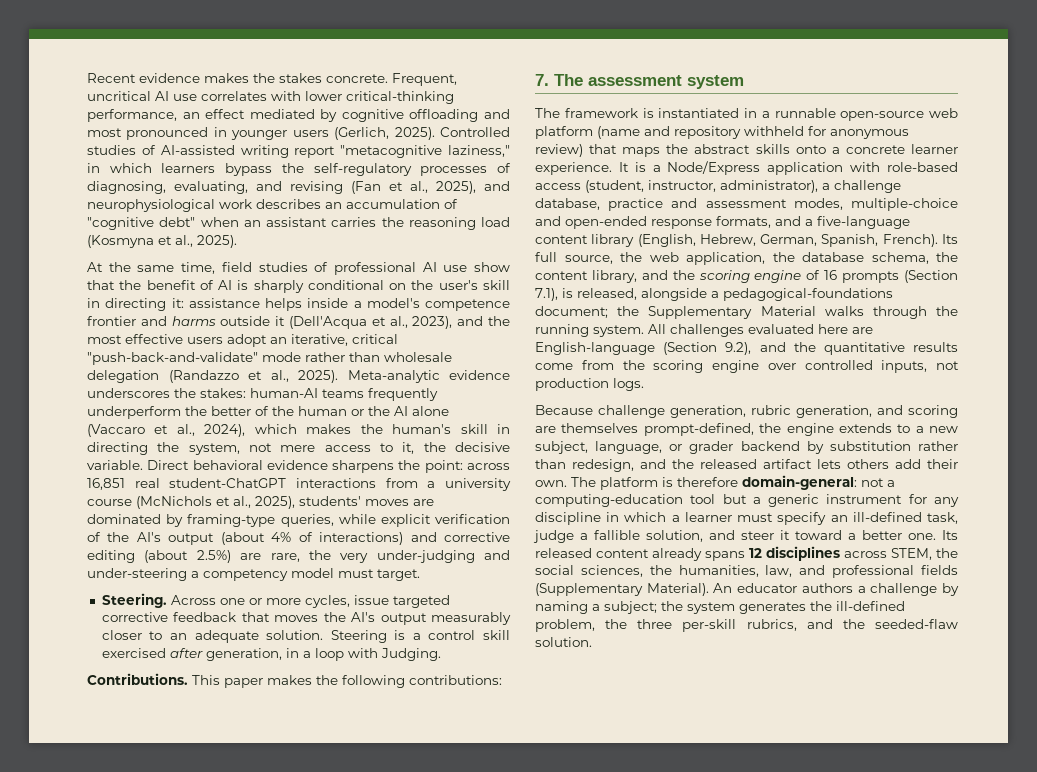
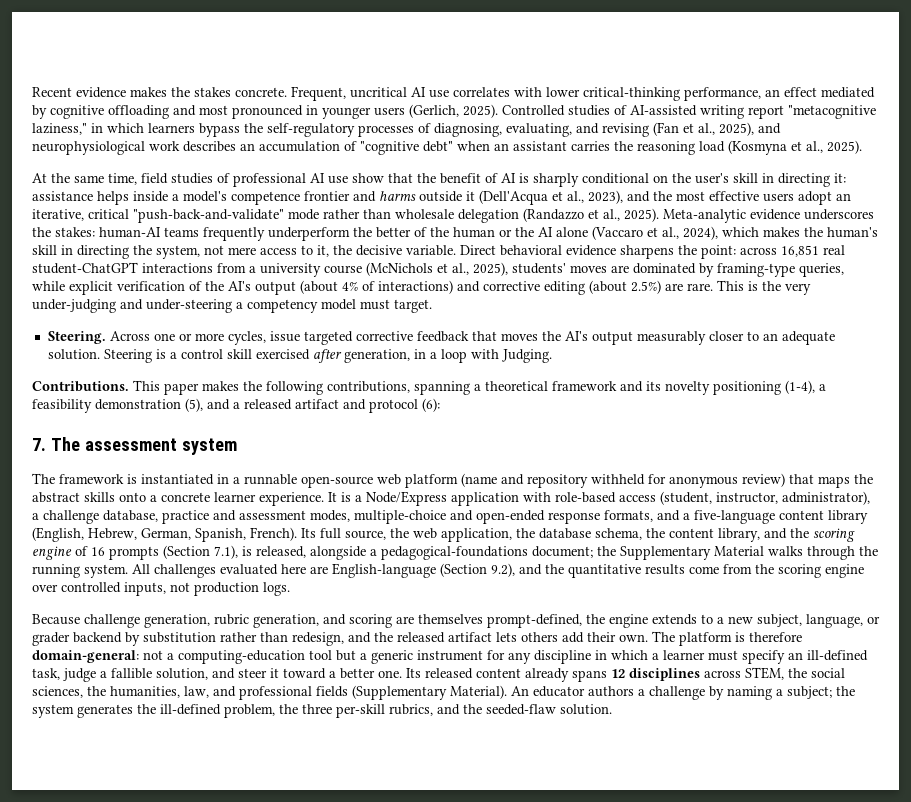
[270,553,300,562] rare, -> [687,280,758,291] rare. This is
[409,675,502,685] contributions: -> [327,380,826,395] [32,398,440,413] contributions, spanning a theoretical framework and its novelty positioning (1-4), a feasibility demonstration (5), and a released artifact and protocol (6):

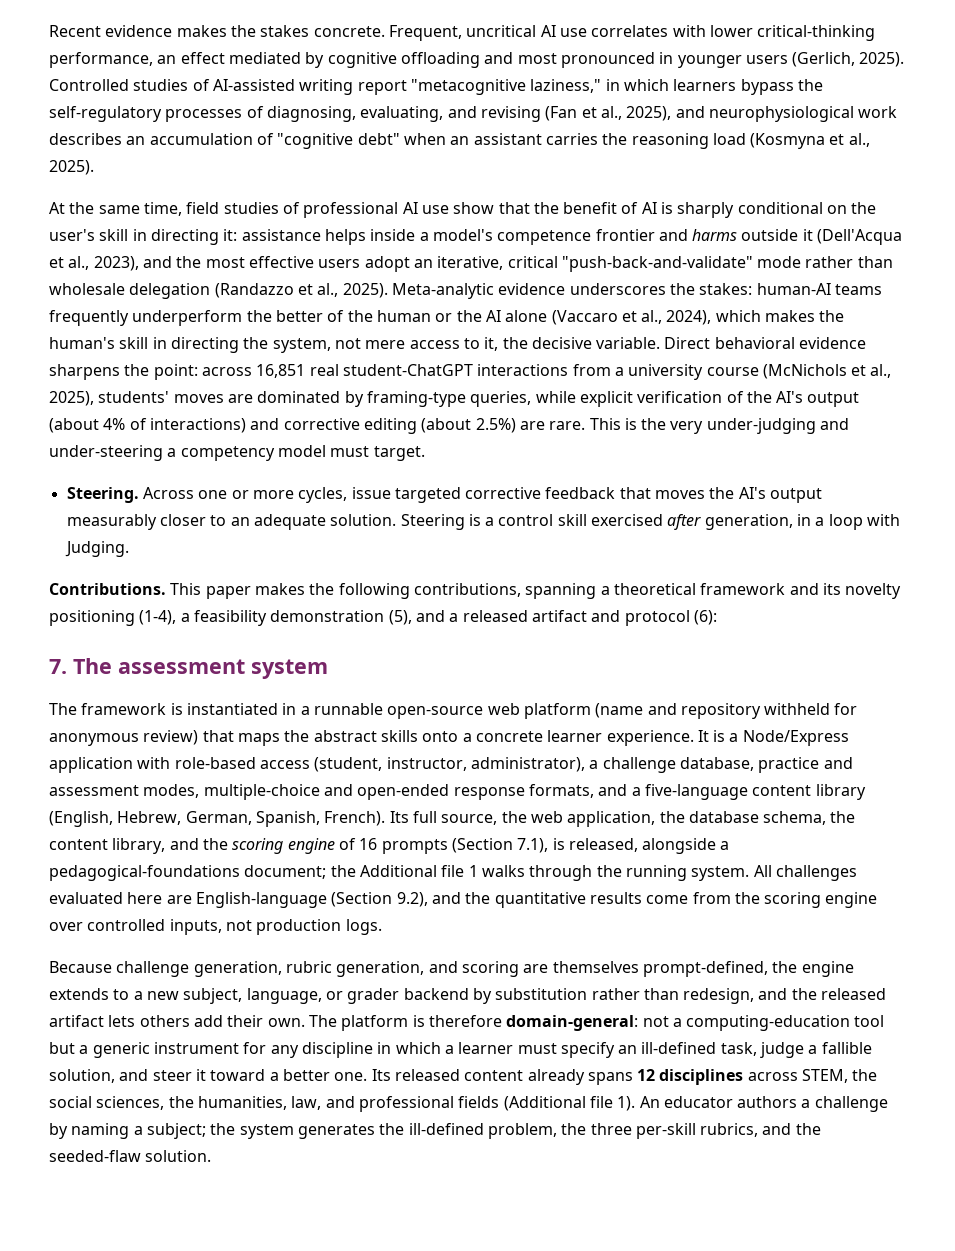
[620,546,764,560] Supplementary Material -> [359,865,478,877] Additional file 1
[352,685,507,700] (Supplementary Material). -> [503,1096,636,1111] (Additional file 1).

